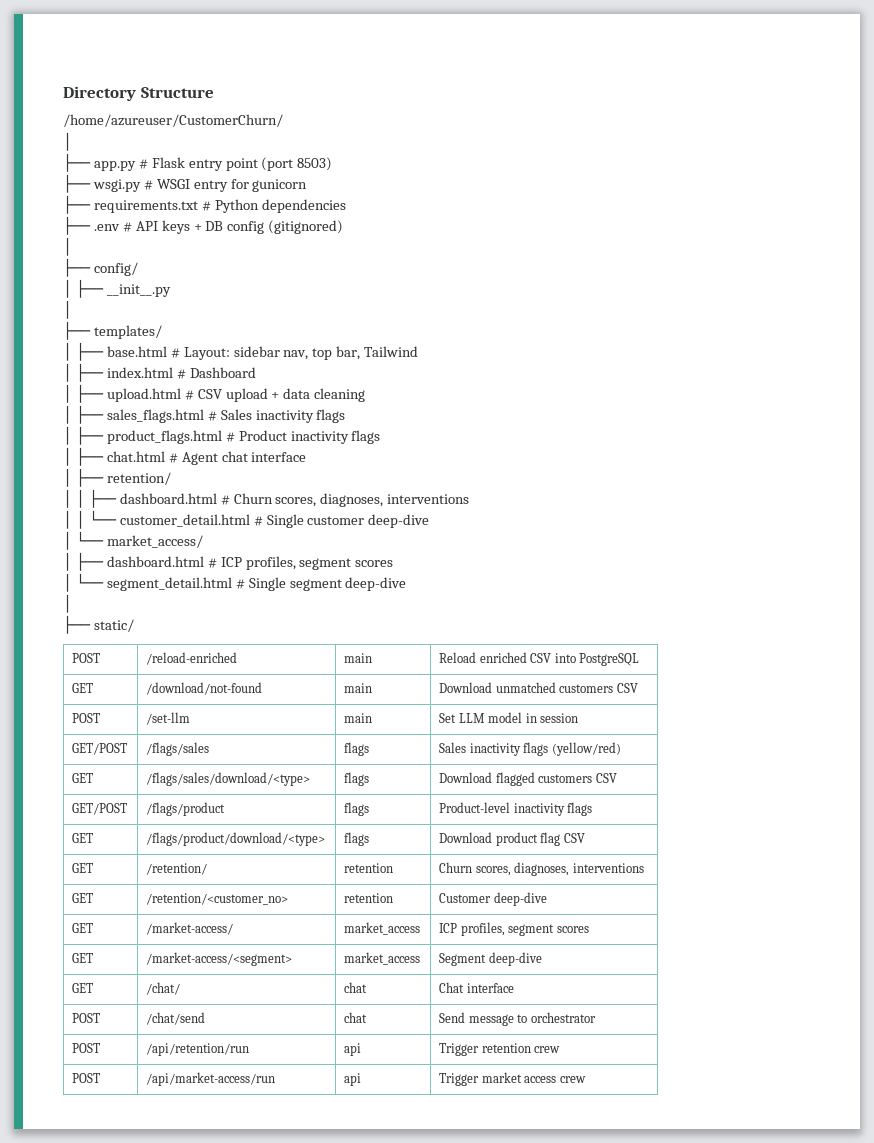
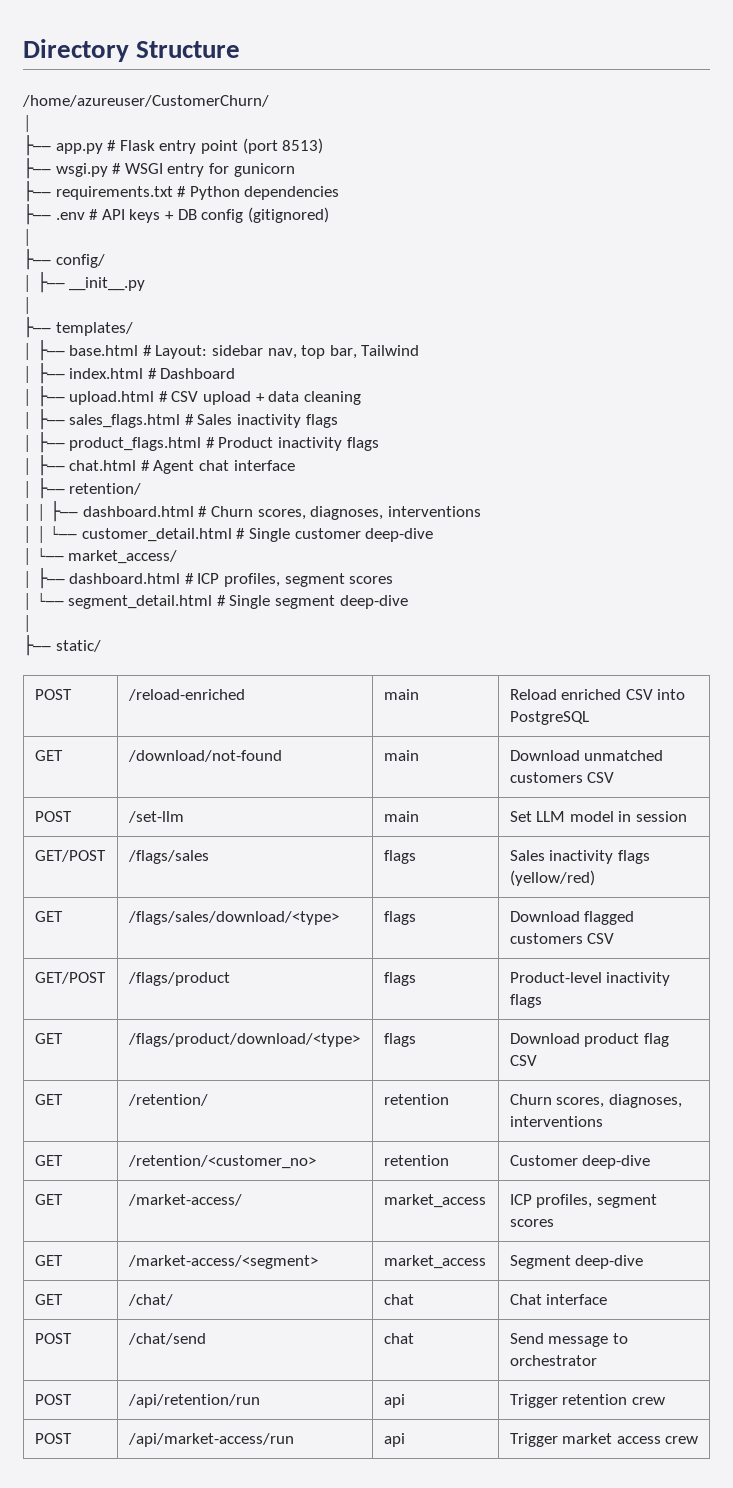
[297,157,333,171] 8503) -> [282,138,324,154] 8513)

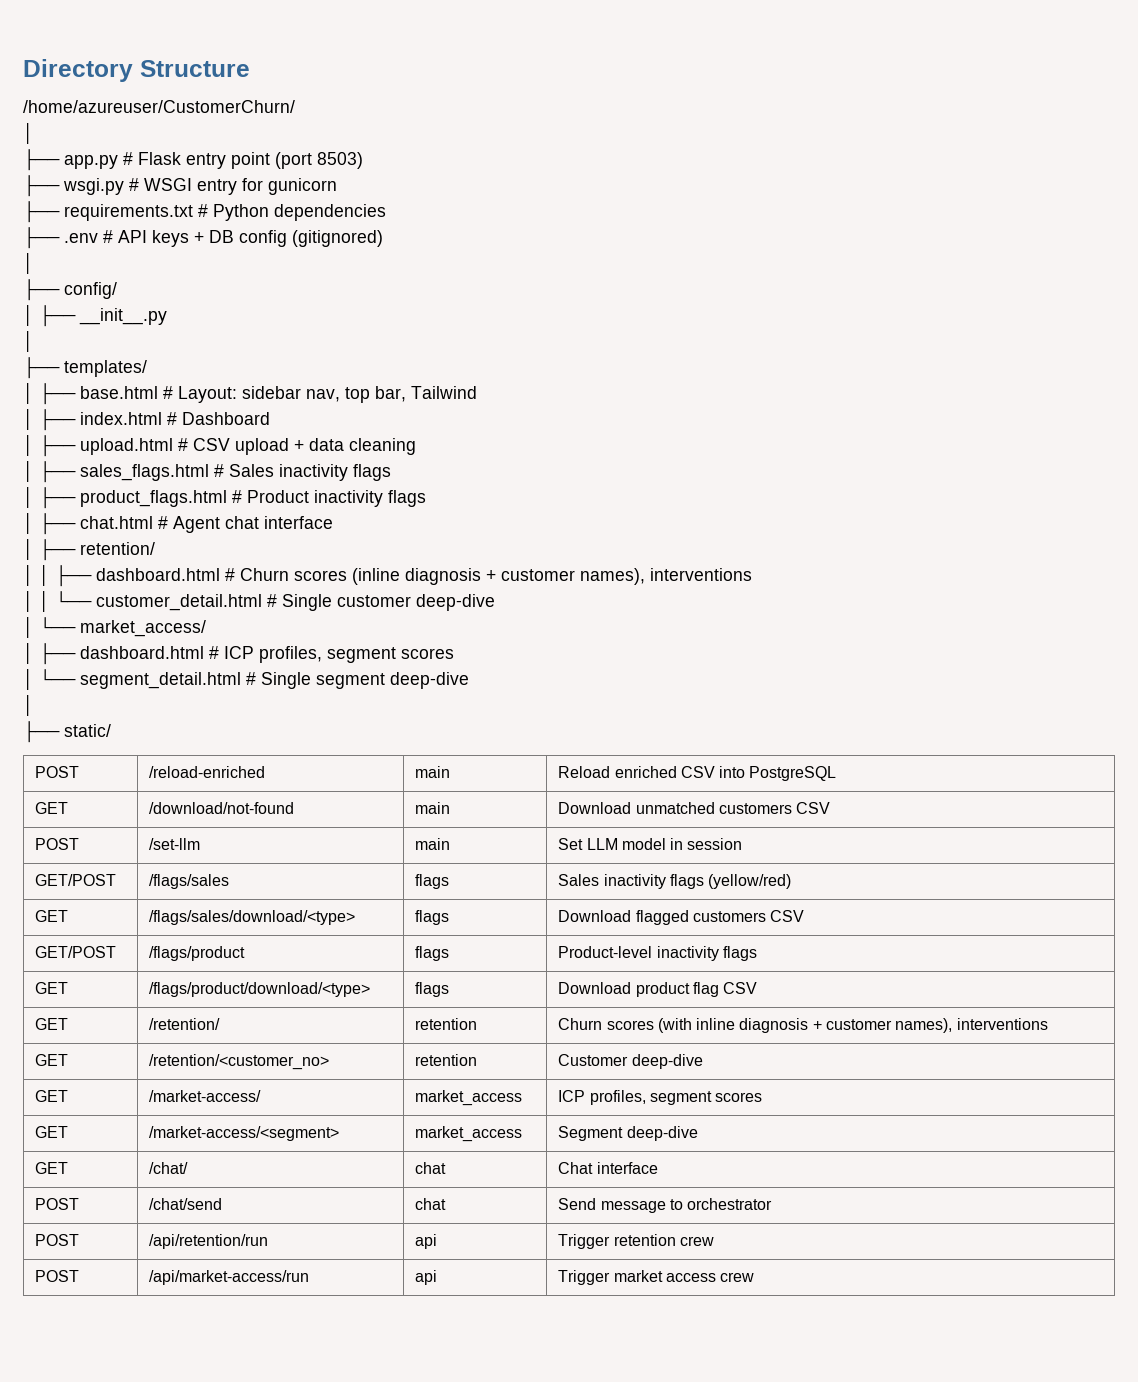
[282,138,324,154] 8513) -> [317,152,363,169] 8503)
[257,506,384,520] scores, diagnoses, -> [294,568,645,585] scores (inline diagnosis + customer names),
[556,1094,682,1108] scores, diagnoses, -> [606,1018,953,1033] scores (with inline diagnosis + customer names),

